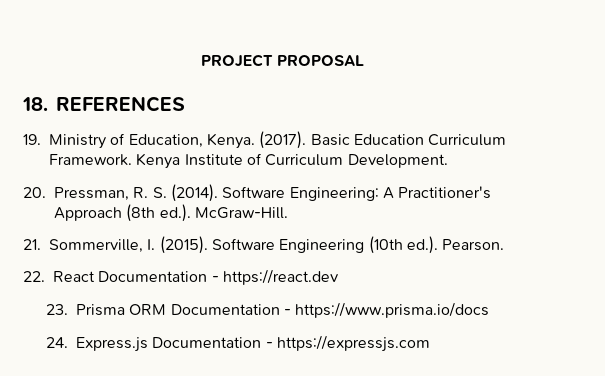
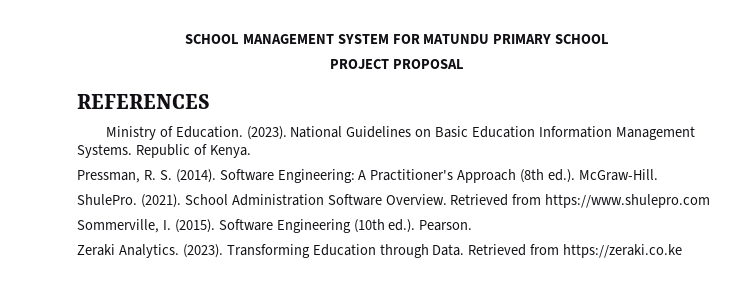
(201, 60) none -> [184,34,610,44] SCHOOL MANAGEMENT SYSTEM FOR MATUNDU PRIMARY SCHOOL //
[22,97,48,111] 18. -> (464, 64) none
[23,134,41,145] 19. -> (210, 101) none
[128,131,507,149] [49,153,448,169] [23,187,46,198] Education, Kenya. (2017). Basic Education Curriculum Framework. Kenya Institute of Curriculum Development. // 20. -> [175,126,695,140] [77,144,251,158] Education. (2023). National Guidelines on Basic Education Information Management Systems. Republic of Kenya. //
[23,239,41,250] 21. -> [77,194,711,208] ShulePro. (2021). School Administration Software Overview. Retrieved from https://www.shulepro.com //
[23,269,338,285] [46,302,490,318] [46,335,431,352] 22. React Documentation - https://react.dev // 23. Prisma ORM Documentation - https://www.prisma.io/docs // 24. Express.js Documentation - https://expressjs.com -> [77,244,683,258] Zeraki Analytics. (2023). Transforming Education through Data. Retrieved from https://zeraki.co.ke

